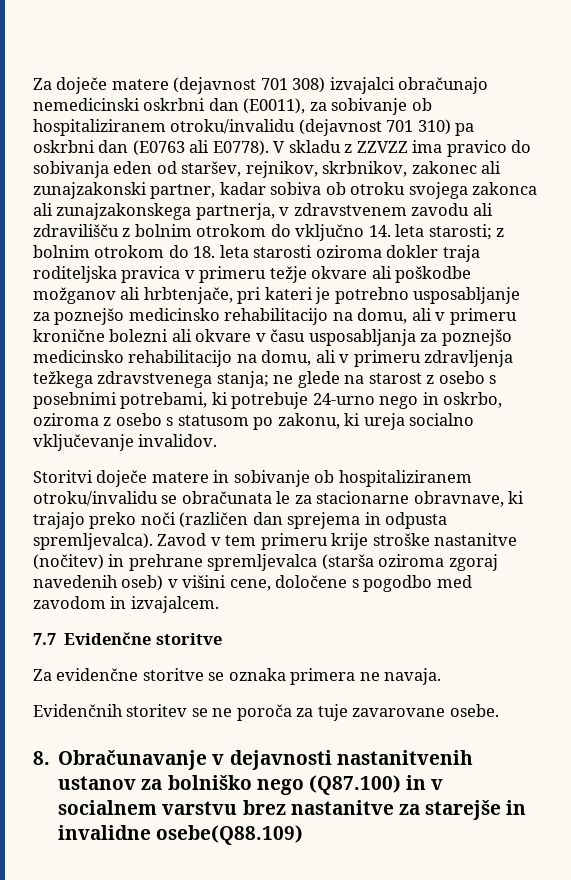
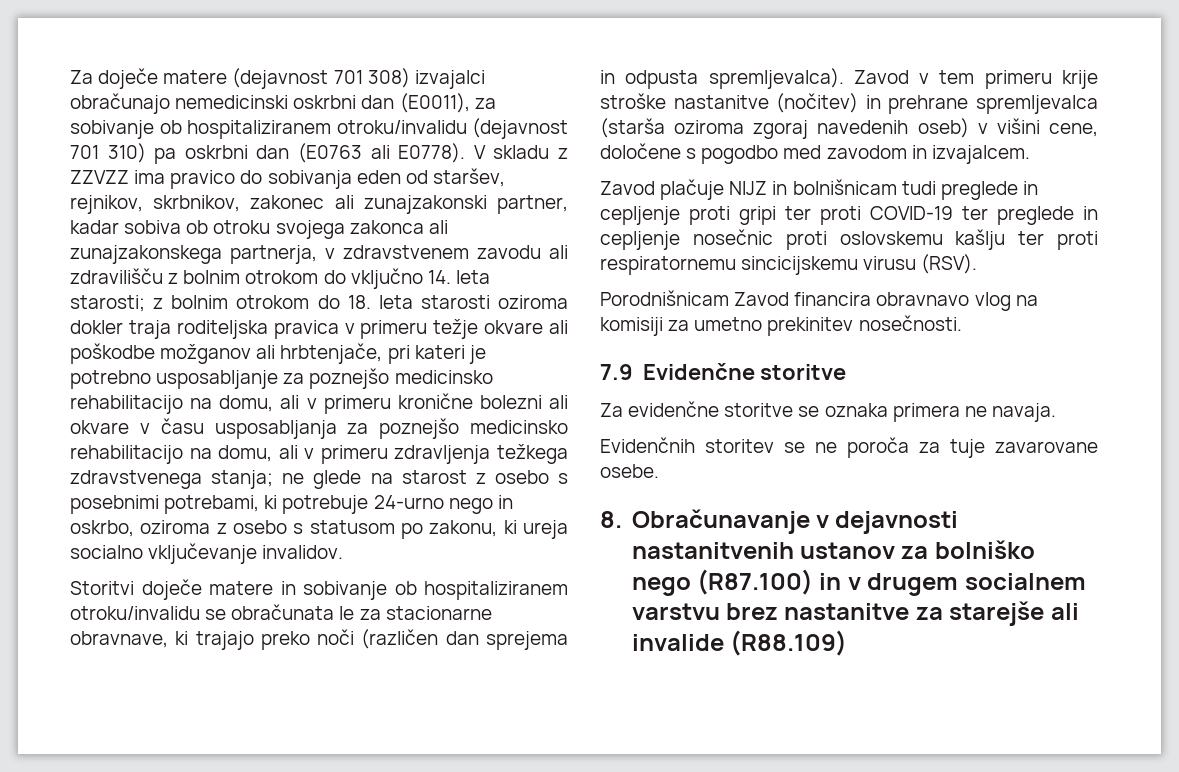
[33,633,56,645] 7.7 -> [600,179,1038,200] [600,206,1098,225] [600,229,1098,250] [600,254,978,275] [600,290,1038,311] [600,315,962,336] [600,364,633,380] Zavod plačuje NIJZ in bolnišnicam tudi preglede in cepljenje proti gripi ter proti COVID-19 ter preglede in cepljenje nosečnic proti oslovskemu kašlju ter proti respiratornemu sincicijskemu virusu (RSV). // Porodnišnicam Zavod financira obravnavo vlog na komisiji za umetno prekinitev nosečnosti. // 7.9
[308,775,401,795] (Q87.100) -> [696,569,813,595] (R87.100)
(444, 784) none -> [867,573,959,596] drugem
[506,800,527,815] [58,825,304,845] in invalidne osebe(Q88.109) -> [1050,603,1079,620] [631,630,847,656] ali invalide (R88.109)

